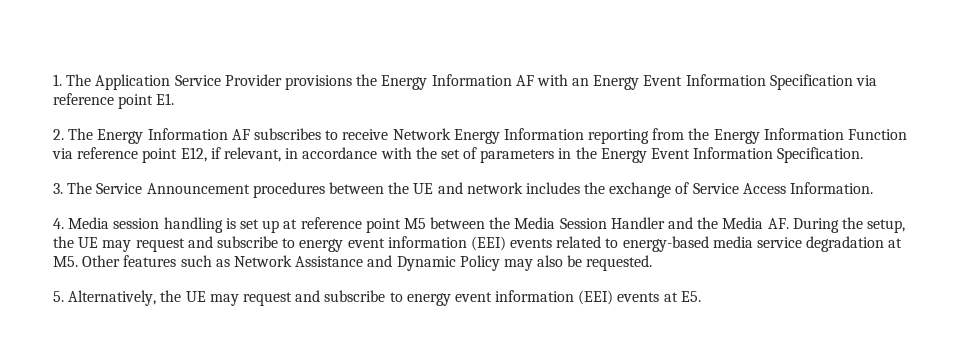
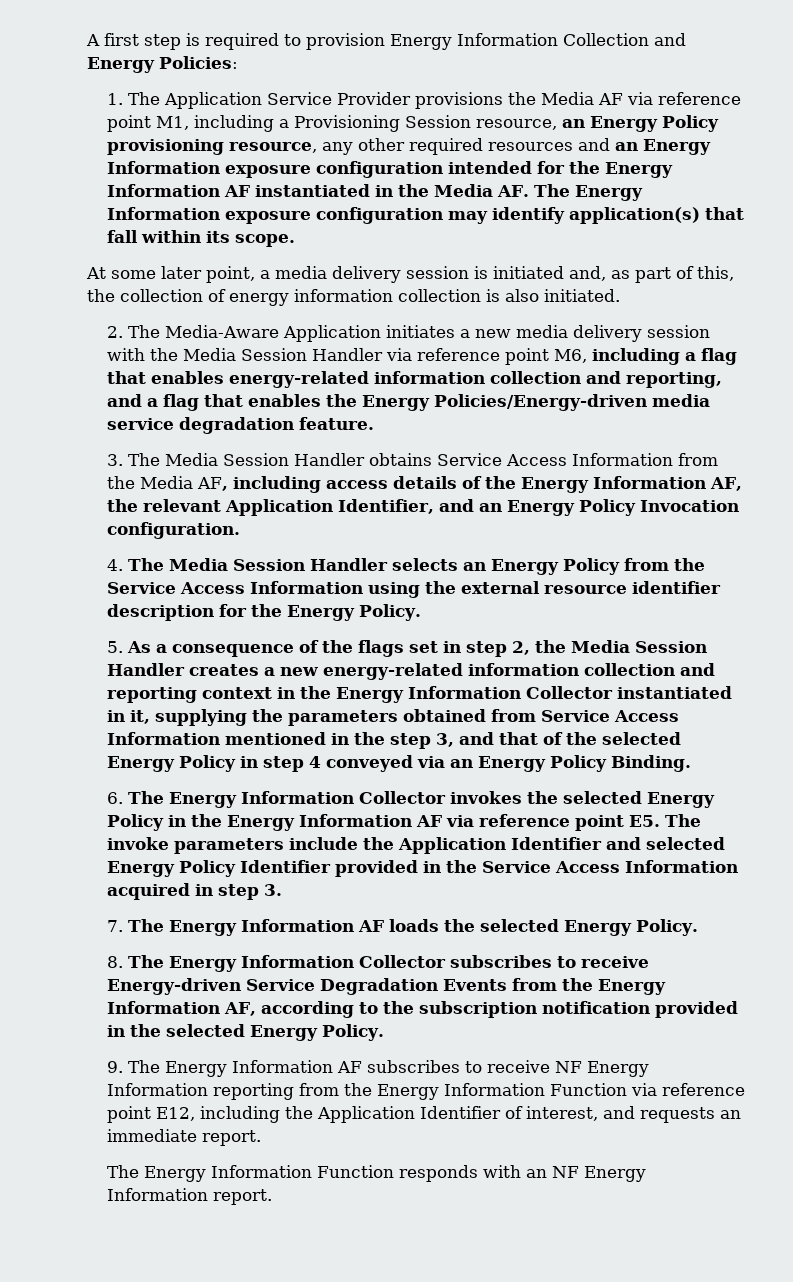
(53, 80) none -> [86,33,686,50] [87,56,238,73] A first step is required to provision Energy Information Collection and Energy Policies: //
[381,74,878,90] [53,93,175,109] [53,129,65,140] Energy Information AF with an Energy Event Information Specification via reference point E1. // 2. -> [540,92,741,105] [106,115,719,132] [106,138,711,155] [106,161,673,178] [106,184,643,201] [106,207,744,224] [106,230,295,247] [86,266,734,283] [87,289,620,306] [106,325,710,342] [106,348,737,365] [106,371,722,388] [106,394,710,411] [106,417,374,434] [106,453,718,466] [106,476,742,493] [106,499,739,516] [106,522,240,539] [106,558,705,575] [106,581,721,598] [106,604,421,621] [106,640,707,657] [106,663,715,680] [106,686,732,703] [106,709,679,726] [106,732,681,749] [106,755,691,772] [106,791,715,808] [106,814,701,831] [106,837,725,854] [106,860,738,877] [106,883,282,900] [106,919,698,936] [106,955,649,972] [106,978,666,995] [106,1001,738,1018] [106,1024,384,1041] [106,1061,123,1073] Media AF via reference point M1, including a Provisioning Session resource, an Energy Policy provisioning resource, any other required resources and an Energy Information exposure configuration intended for the Energy Information AF instantiated in the Media AF. The Energy Information exposure configuration may identify application(s) that fall within its scope. // At some later point, a media delivery session is initiated and, as part of this, the collection of energy information collection is also initiated. // 2. The Media-Aware Application initiates a new media delivery session with the Media Session Handler via reference point M6, including a flag that enables energy-related information collection and reporting, and a flag that enables the Energy Policies/Energy-driven media service degradation feature. // 3. The Media Session Handler obtains Service Access Information from the Media AF, including access details of the Energy Information AF, the relevant Application Identifier, and an Energy Policy Invocation configuration. // 4. The Media Session Handler selects an Energy Policy from the Service Access Information using the external resource identifier description for the Energy Policy. // 5. As a consequence of the flags set in step 2, the Media Session Handler creates a new energy-related information collection and reporting context in the Energy Information Collector instantiated in it, supplying the parameters obtained from Service Access Information mentioned in the step 3, and that of the selected Energy Policy in step 4 conveyed via an Energy Policy Binding. // 6. The Energy Information Collector invokes the selected Energy Policy in the Energy Information AF via reference point E5. The invoke parameters include the Application Identifier and selected Energy Policy Identifier provided in the Service Access Information acquired in step 3. // 7. The Energy Information AF loads the selected Energy Policy. // 8. The Energy Information Collector subscribes to receive Energy-driven Service Degradation Events from the Energy Information AF, according to the subscription notification provided in the selected Energy Policy. // 9.
[392,128,451,140] Network -> [554,1061,582,1073] NF
[210,147,864,163] [53,182,874,198] [53,217,906,233] [53,236,903,252] [53,255,653,271] [53,290,701,306] if relevant, in accordance with the set of parameters in the Energy Event Information Specification. // 3. The Service Announcement procedures between the UE and network includes the exchange of Service Access Information. // 4. Media session handling is set up at reference point M5 between the Media Session Handler and the Media AF. During the setup, the UE may request and subscribe to energy event information (EEI) events related to energy-based media service degradation at M5. Other features such as Network Assistance and Dynamic Policy may also be requested. // 5. Alternatively, the UE may request and subscribe to energy event information (EEI) events at E5. -> [199,1106,741,1123] [106,1129,261,1146] [106,1165,646,1182] [106,1188,272,1205] including the Application Identifier of interest, and requests an immediate report. // The Energy Information Function responds with an NF Energy Information report.

